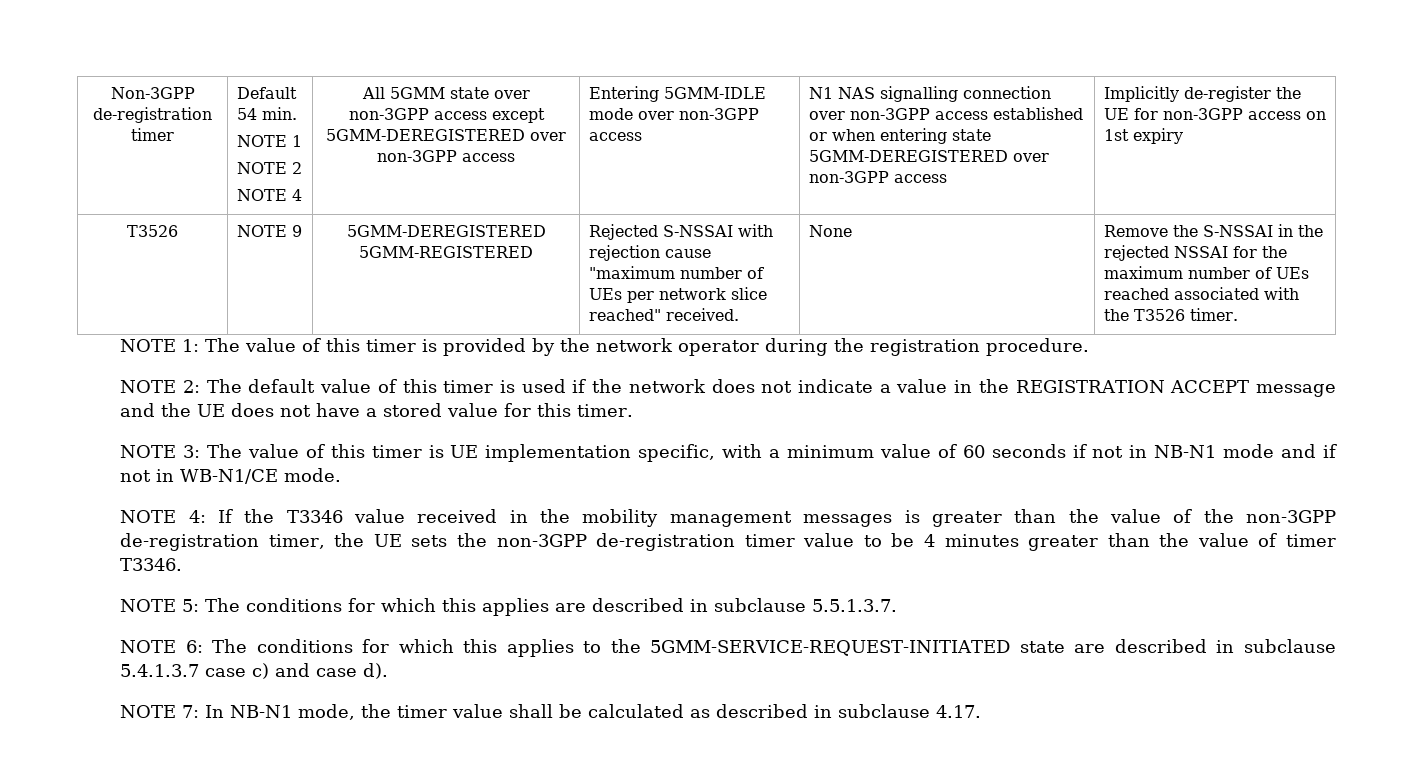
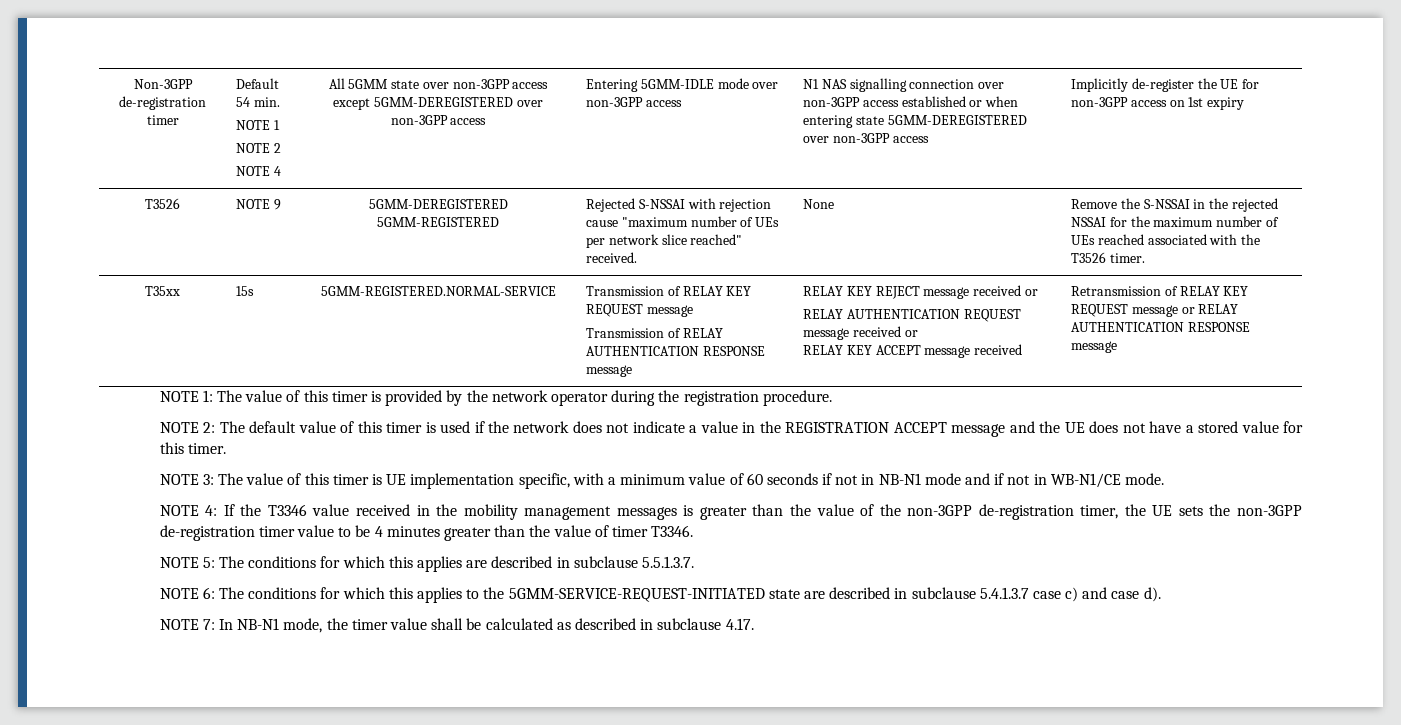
(1238, 314) none -> [145,286,180,296] [236,286,255,296] [320,286,556,296] [586,286,752,296] [586,304,693,317] [586,328,723,338] [586,346,765,356] [586,365,633,377] [803,285,1038,299] [803,309,1021,322] [803,326,918,340] [803,344,1023,358] [1071,286,1249,296] [1071,304,1239,317] [1071,322,1250,332] [1071,341,1118,353] // T35xx | 15s | 5GMM-REGISTERED.NORMAL-SERVICE | Transmission of RELAY KEY REQUEST message // Transmission of RELAY AUTHENTICATION RESPONSE message | RELAY KEY REJECT message received or // RELAY AUTHENTICATION REQUEST message received or // RELAY KEY ACCEPT message received | Retransmission of RELAY KEY REQUEST message or RELAY AUTHENTICATION RESPONSE message

